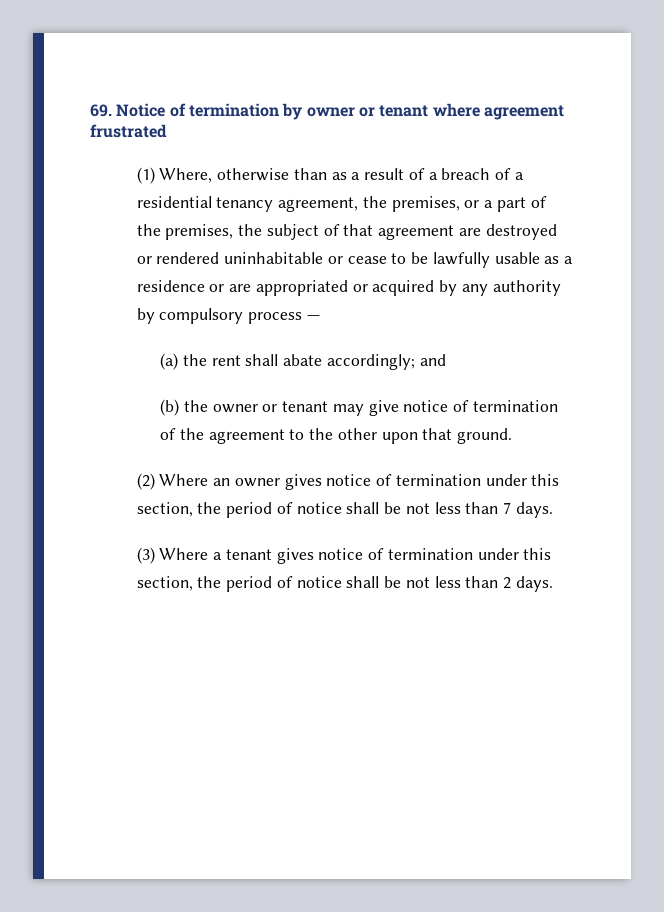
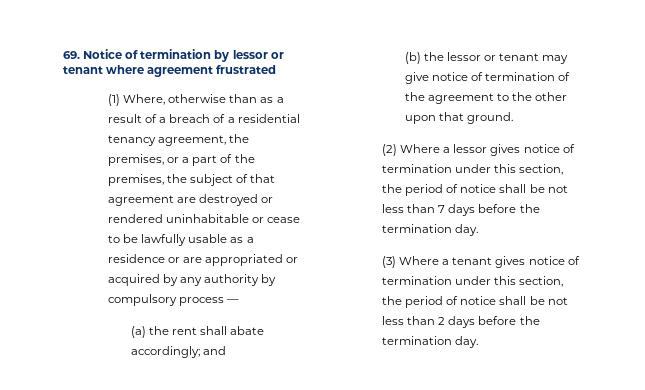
[306,107,355,117] owner -> [232,50,268,59] lessor
[212,404,258,413] owner -> [446,52,481,61] lessor
[213,478,280,487] an owner -> [443,144,488,153] a lessor
[515,502,553,518] days. -> [448,204,540,216] [381,224,479,236] days before the termination day.
[515,576,553,592] days. -> [448,316,540,328] [381,336,479,348] days before the termination day.

